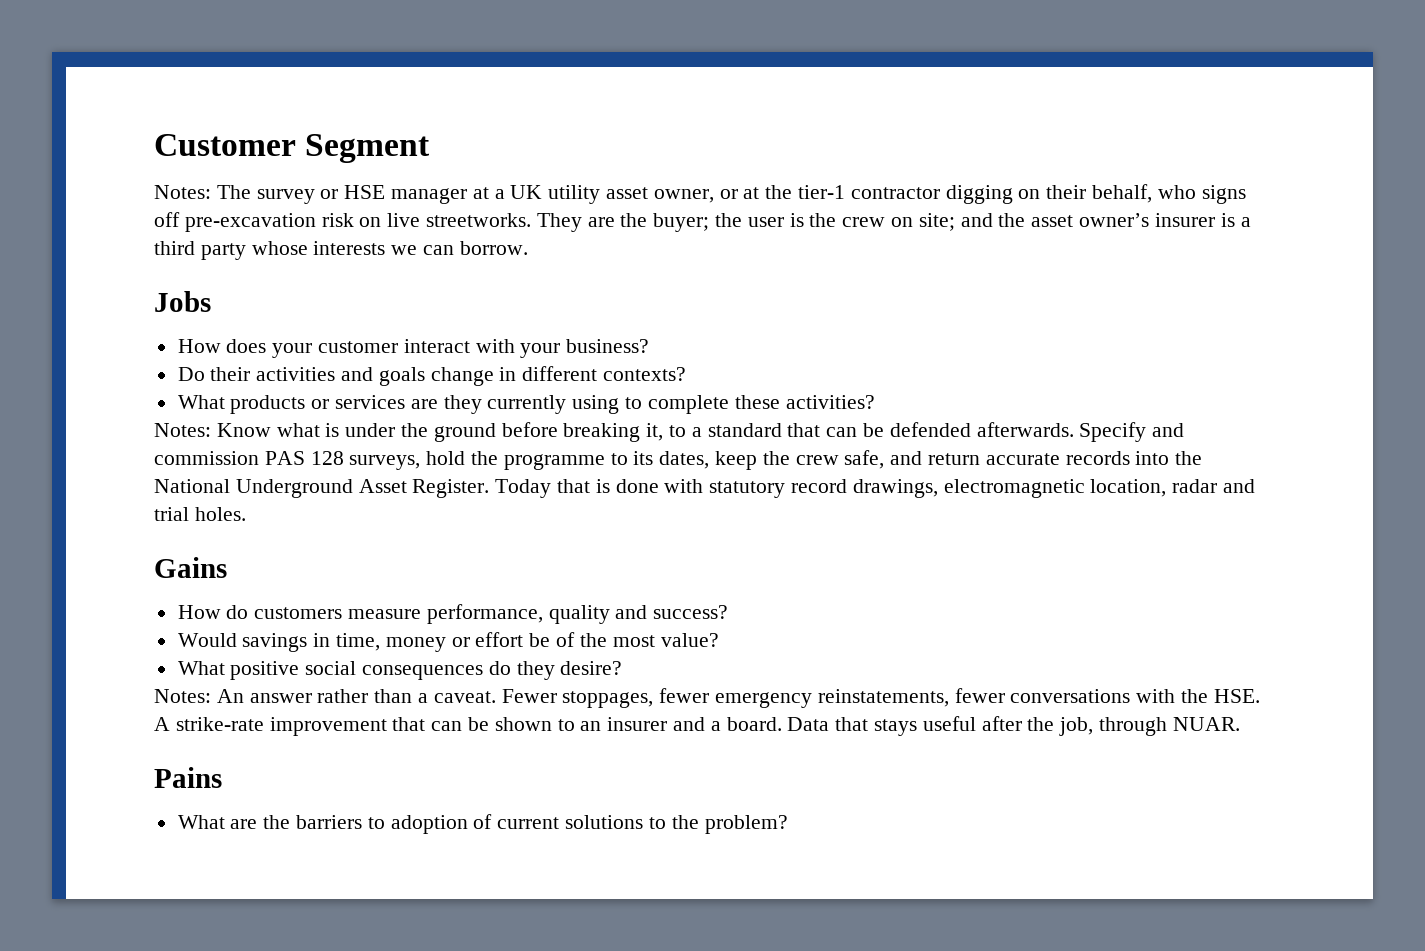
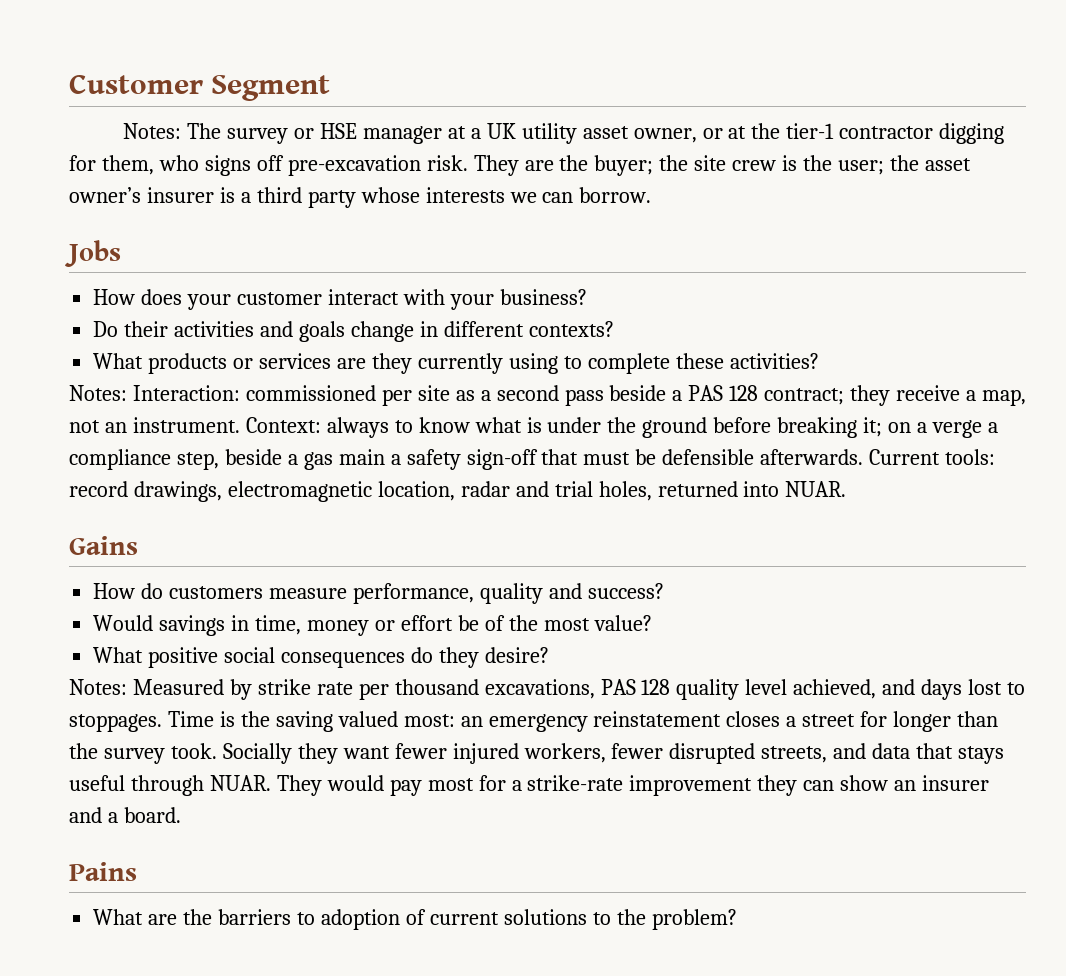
[1018,184,1153,203] on their behalf, -> [69,155,154,175] for them,
[321,213,532,227] risk on live streetworks. -> [426,155,468,171] risk.
[747,213,993,231] user is the crew on site; and -> [694,155,885,175] site crew is the user;
[216,423,271,437] Know -> [132,385,1026,406] [69,417,470,438] Interaction: commissioned per site as a second pass beside a PAS 128 contract; they receive a map, not an instrument. Context: always to know
[646,422,1185,442] [154,450,1203,470] [154,479,786,498] it, to a standard that can be defended afterwards. Specify and commission PAS 128 surveys, hold the programme to its dates, keep the crew safe, and return accurate records into the National Underground Asset Register. Today that is done with statutory -> [863,417,998,438] [69,449,996,470] it; on a verge a compliance step, beside a gas main a safety sign-off that must be defensible afterwards. Current tools:
[194,507,246,521] holes. -> [598,481,847,501] holes, returned into NUAR.
[216,688,1260,708] [154,717,575,736] An answer rather than a caveat. Fewer stoppages, fewer emergency reinstatements, fewer conversations with the HSE. A strike-rate improvement that can be shown to -> [132,679,1026,700] [69,711,999,732] [69,743,1005,764] [69,775,889,796] Measured by strike rate per thousand excavations, PAS 128 quality level achieved, and days lost to stoppages. Time is the saving valued most: an emergency reinstatement closes a street for longer than the survey took. Socially they want fewer injured workers, fewer disrupted streets, and data that stays useful through NUAR. They would pay most for a strike-rate improvement they can show
[787,716,1240,736] Data that stays useful after the job, through NUAR. -> (181, 815) none

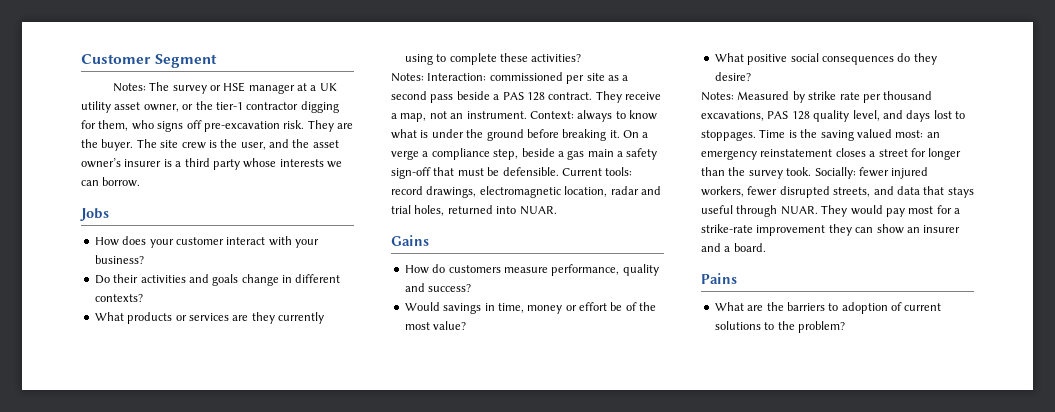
[728,126,747,139] at -> (194, 107) none
[594,155,689,176] buyer; the -> [101,139,157,151] buyer. The
[838,160,885,175] user; -> [240,139,289,150] user, and
[764,385,891,406] contract; they -> [548,91,622,103] contract. They
[863,417,912,437] it; on -> [609,130,639,138] it. On
[662,449,864,465] defensible afterwards. -> [502,167,559,176] defensible.
[745,679,877,699] level achieved, -> [852,110,880,121] level,
[222,743,390,764] Socially they want -> [814,167,856,179] Socially:

